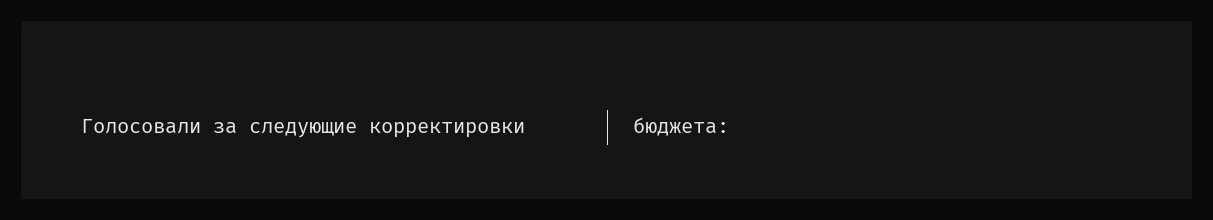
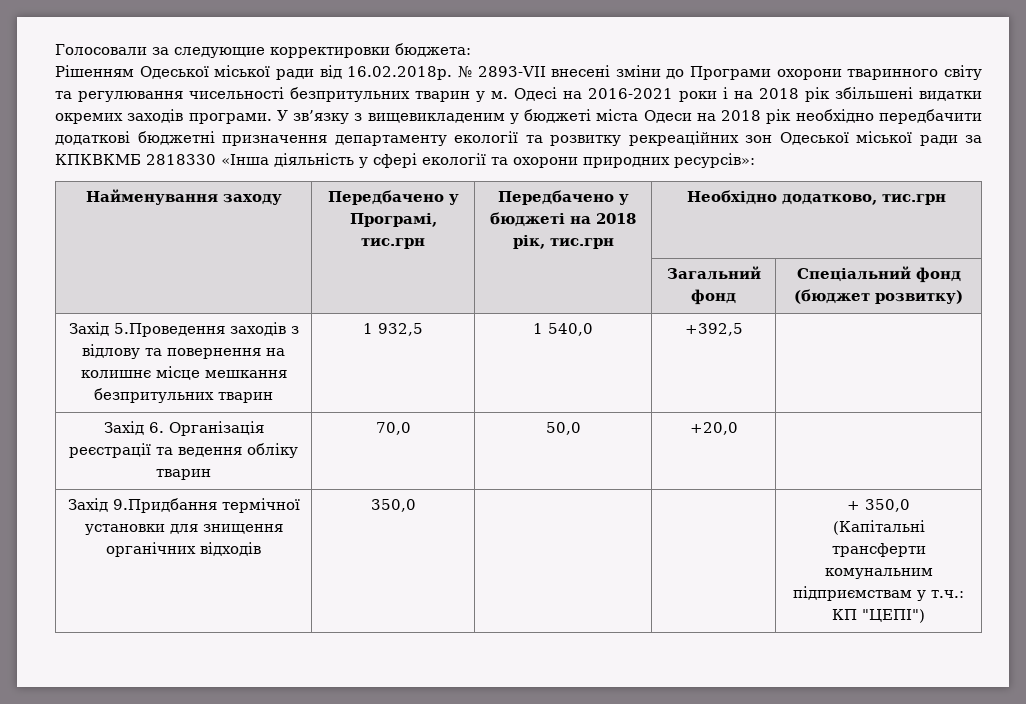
(729, 126) none -> [55,65,982,80] [55,87,982,102] [55,109,982,124] [55,131,982,146] [55,153,755,168] [85,189,282,205] [327,190,459,205] [349,213,437,227] [361,238,425,249] [497,190,629,205] [490,212,636,227] [512,235,614,249] [687,190,946,205] [666,266,761,280] [691,289,736,305] [796,266,961,283] [794,289,963,304] [68,322,299,337] [82,344,285,359] [80,366,287,380] [94,388,273,403] [363,323,423,336] [533,323,593,336] [684,323,743,336] [103,421,264,436] [69,443,298,458] [156,469,211,480] [375,422,411,435] [545,422,581,435] [689,422,738,435] [67,498,300,513] [84,524,283,535] [106,542,261,557] [370,499,416,512] [847,499,910,512] [832,520,925,535] [831,543,926,557] [824,568,933,579] [793,586,964,601] [832,609,925,623] // Рішенням Одеської міської ради від 16.02.2018р. № 2893-VII внесені зміни до Програми охорони тваринного світу та регулювання чисельності безпритульних тварин у м. Одесі на 2016-2021 роки і на 2018 рік збільшені видатки окремих заходів програми. У зв’язку з вищевикладеним у бюджеті міста Одеси на 2018 рік необхідно передбачити додаткові бюджетні призначення департаменту екології та розвитку рекреаційних зон Одеської міської ради за КПКВКМБ 2818330 «Інша діяльність у сфері екології та охорони природних ресурсів»: // Найменування заходу | Передбачено у Програмі, тис.грн | Передбачено у бюджеті на 2018 рік, тис.грн | Необхідно додатково, тис.грн // | | | Загальний фонд | Спеціальний фонд (бюджет розвитку) // Захід 5.Проведення заходів з відлову та повернення на колишнє місце мешкання безпритульних тварин | 1 932,5 | 1 540,0 | +392,5 | // Захід 6. Організація реєстрації та ведення обліку тварин | 70,0 | 50,0 | +20,0 | // Захід 9.Придбання термічної установки для знищення органічних відходів | 350,0 | | | + 350,0 // (Капітальні трансферти комунальним підприємствам у т.ч.: КП "ЦЕПІ")

